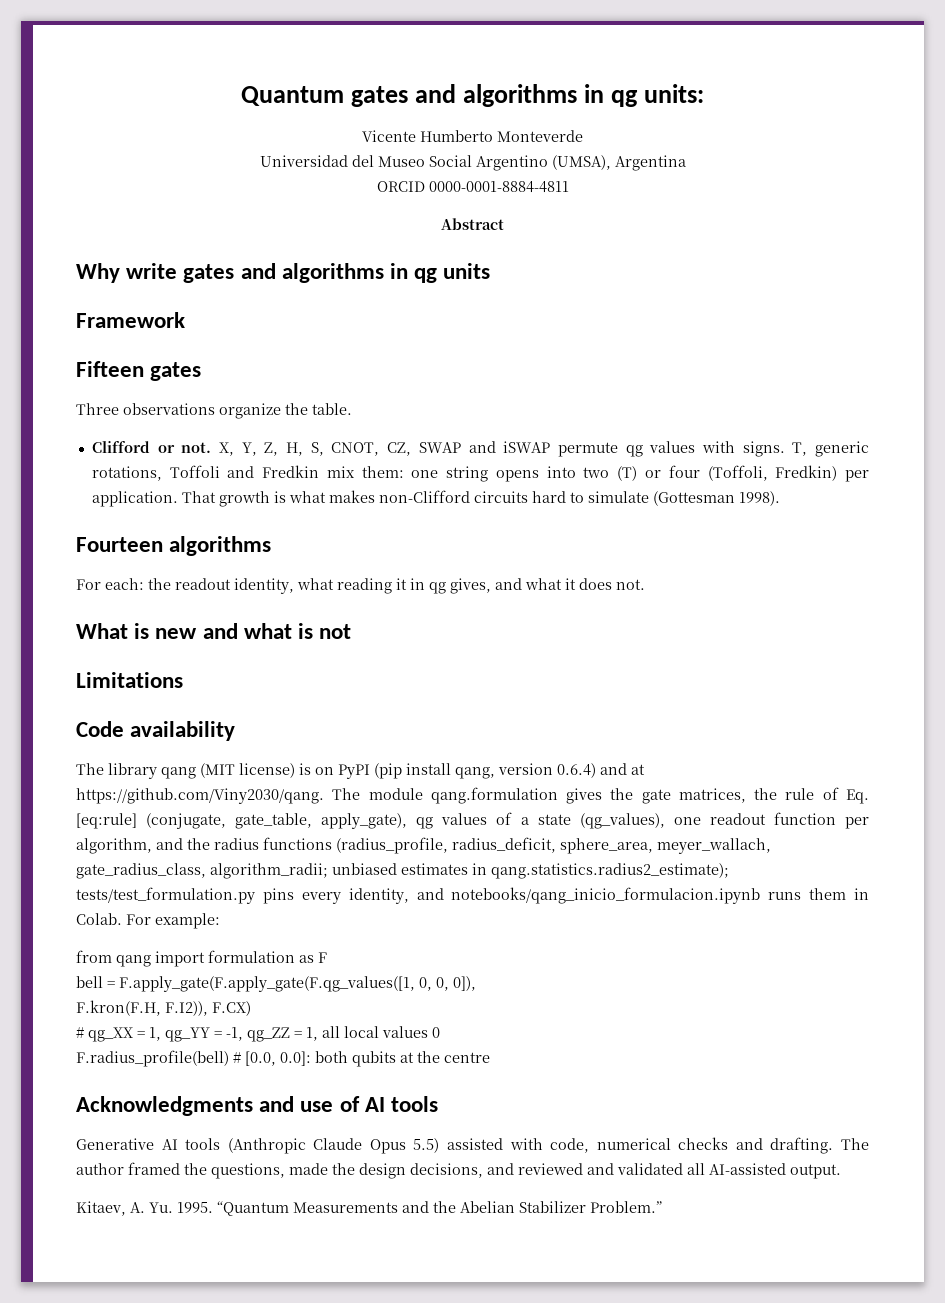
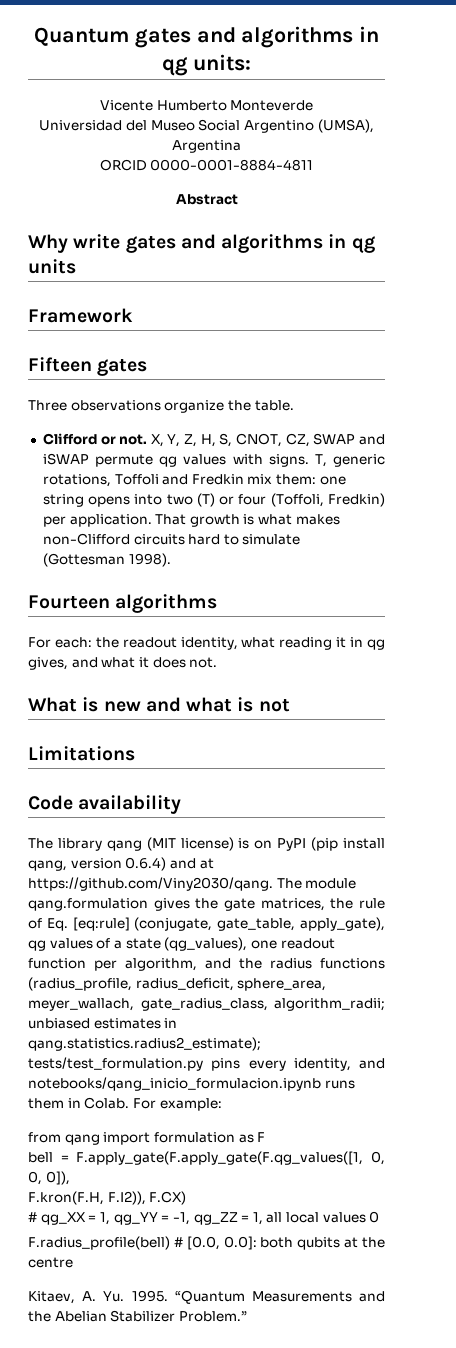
[76,1096,439,1116] [76,1137,869,1154] [76,1162,841,1179] // Acknowledgments and use of AI tools // Generative AI tools (Anthropic Claude Opus 5.5) assisted with code, numerical checks and drafting. The author framed the questions, made the design decisions, and reviewed and validated all AI-assisted output. -> (73, 1262) none

